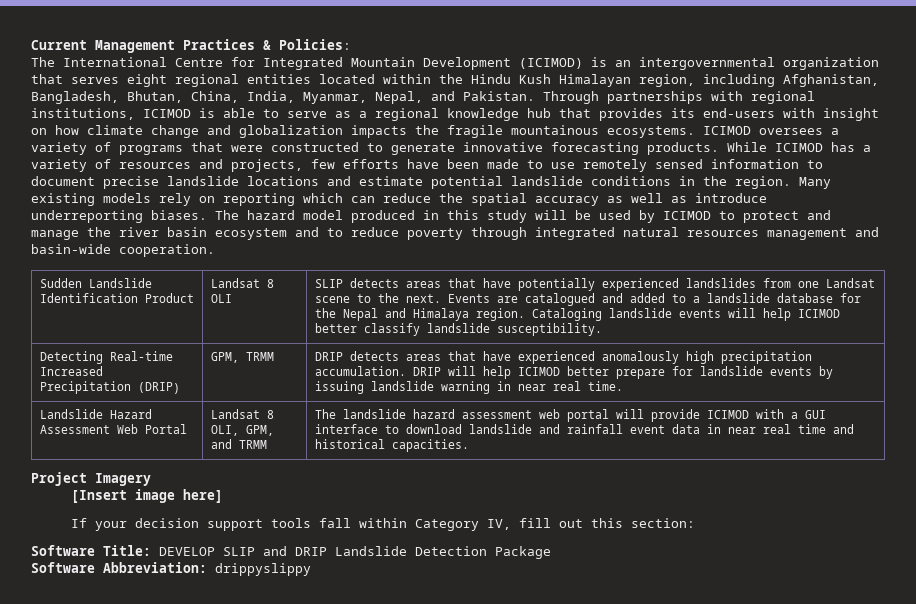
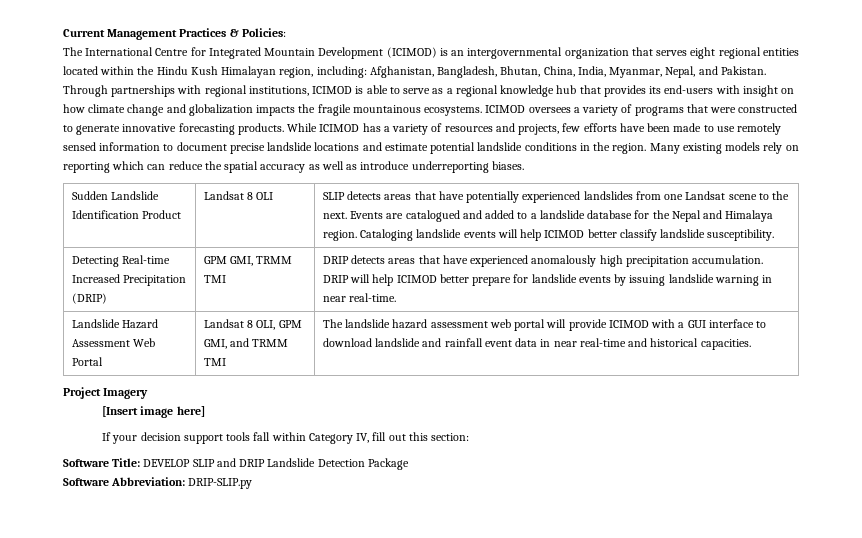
[703,74,775,87] including -> [316,66,367,78] including:
[215,210,831,223] [31,227,879,240] [31,244,215,257] The hazard model produced in this study will be used by ICIMOD to protect and manage the river basin ecosystem and to reduce poverty through integrated natural resources management and basin-wide cooperation. -> (524, 165) none
[210,352,274,363] GPM, TRMM -> [203,256,293,266] [203,275,226,283] GPM GMI, TRMM TMI
[552,381,623,391] real time. -> [349,293,397,302] real-time.
[245,425,274,436] GPM, -> [278,320,302,328] [203,339,227,349] GPM GMI,
(267, 444) none -> [203,358,226,366] TMI
[762,424,826,434] real time -> [579,338,626,347] real-time
[215,563,311,576] drippyslippy -> [188,478,253,489] DRIP-SLIP.py

